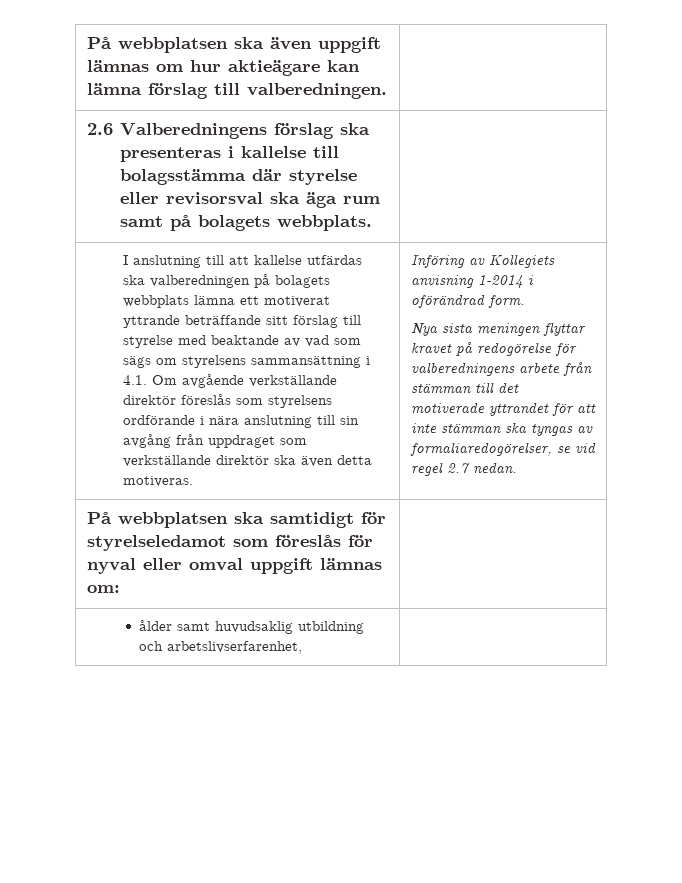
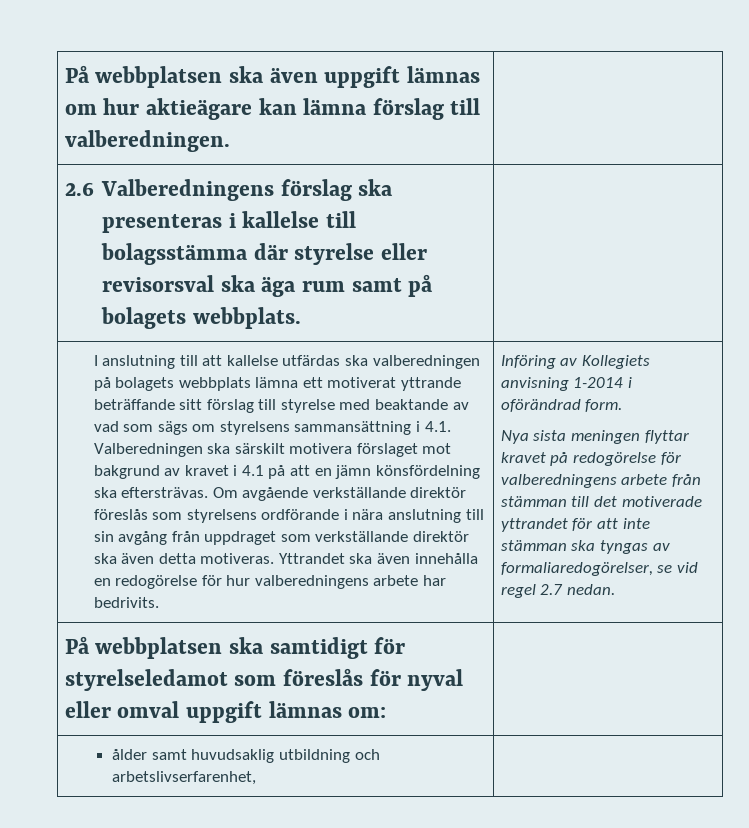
(147, 380) none -> [93,443,452,457] [93,465,480,479] [93,487,209,498] Valberedningen ska särskilt motivera förslaget mot bakgrund av kravet i 4.1 på att en jämn könsfördelning ska eftersträvas.
(193, 481) none -> [278,553,478,564] [93,575,447,589] [93,597,159,608] Yttrandet ska även innehålla en redogörelse för hur valberedningens arbete har bedrivits.

